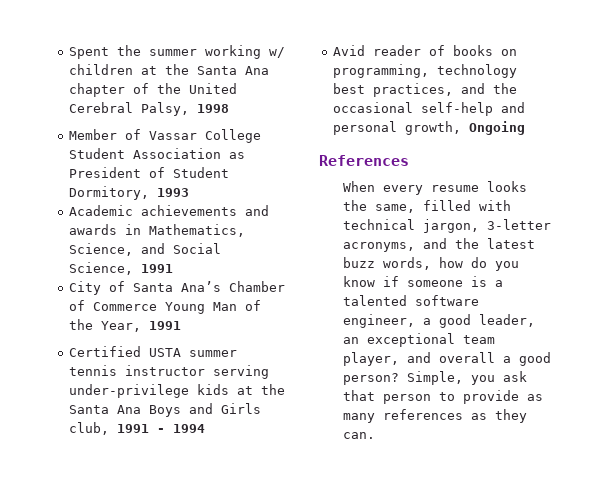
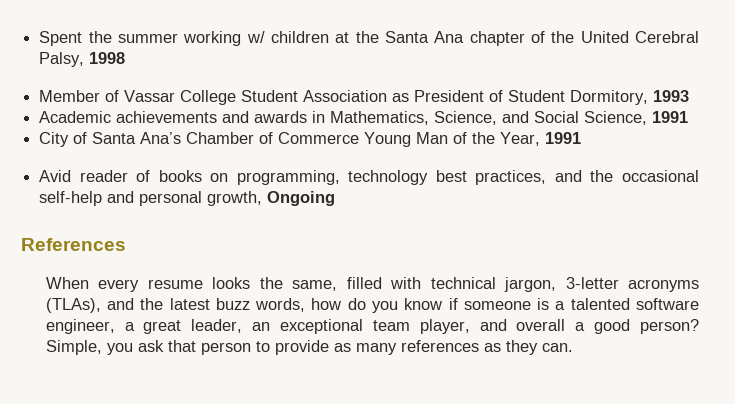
[68,346,237,357] [68,365,269,379] [68,384,285,398] [68,403,261,417] [68,422,205,435] // Certified USTA summer tennis instructor serving under-privilege kids at the Santa Ana Boys and Girls club, 1991 - 1994 -> (582, 138) none
[342,242,415,252] acronyms, -> [628,279,699,292] [45,298,101,313] acronyms (TLAs),
[438,314,471,328] good -> [143,320,182,334] great

